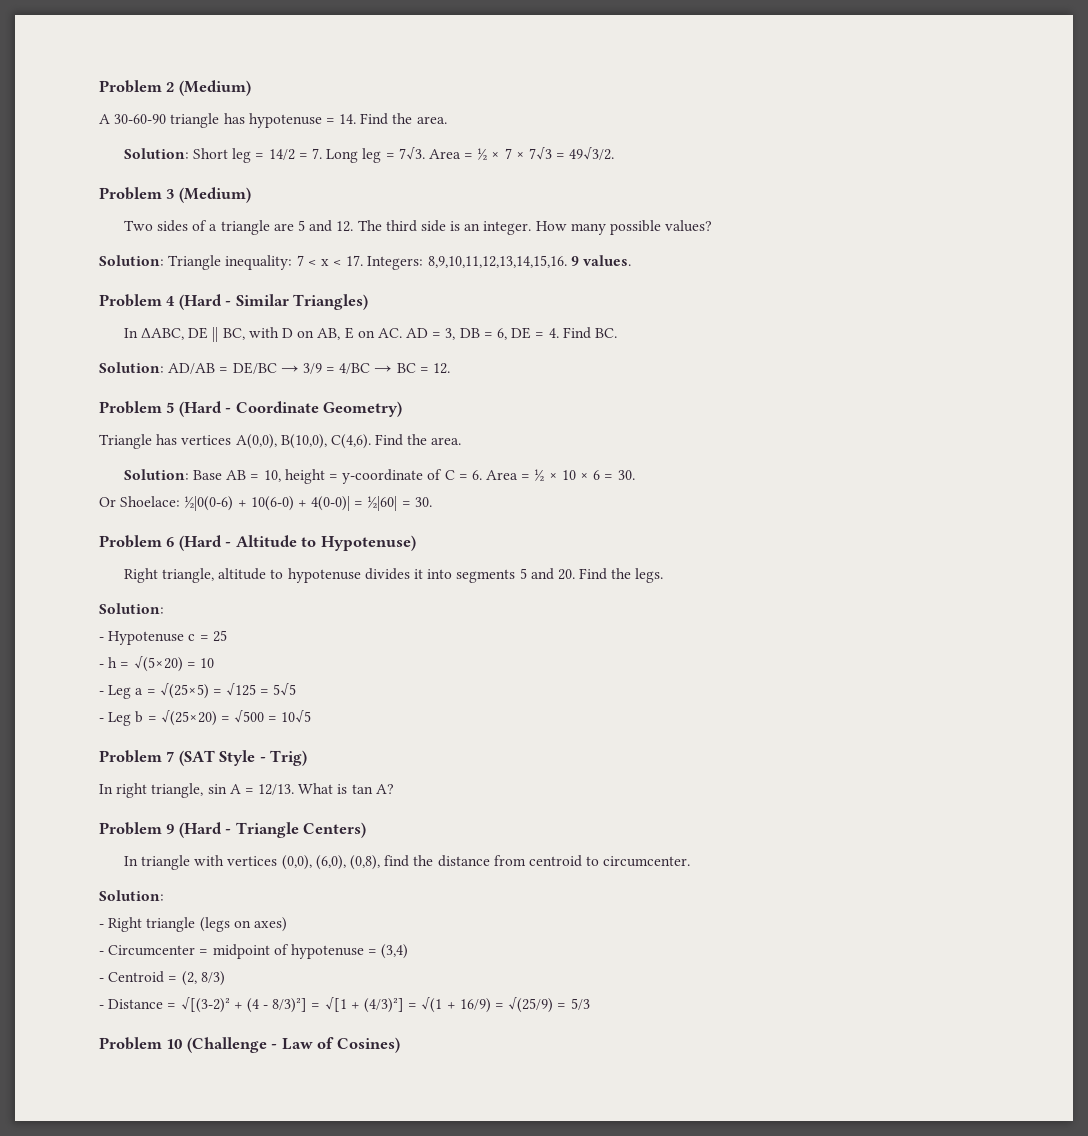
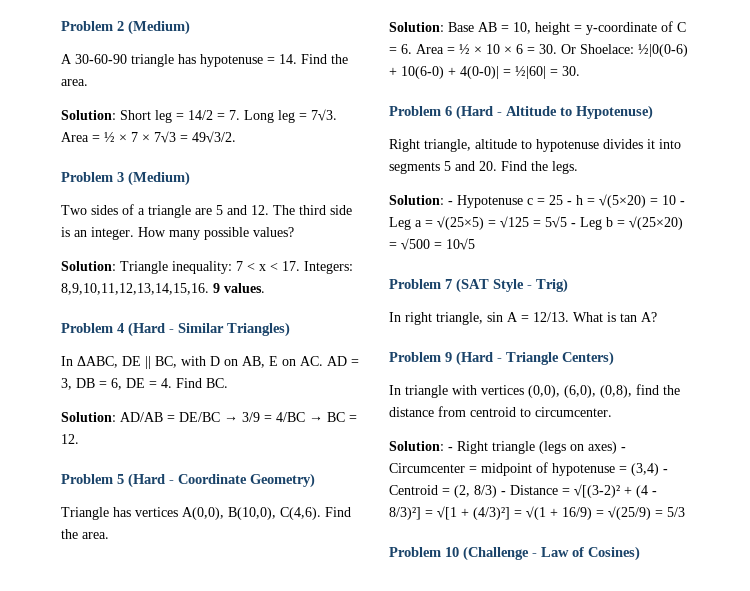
(635, 475) // -> (557, 49) none
(164, 608) // -> (444, 200) none
(227, 636) // -> (563, 200) none
(214, 663) // -> (676, 200) none
(297, 689) // -> (567, 222) none
(164, 895) // -> (444, 446) none
(287, 924) // -> (617, 447) none
(409, 951) // -> (659, 469) none
(225, 978) // -> (497, 491) none

